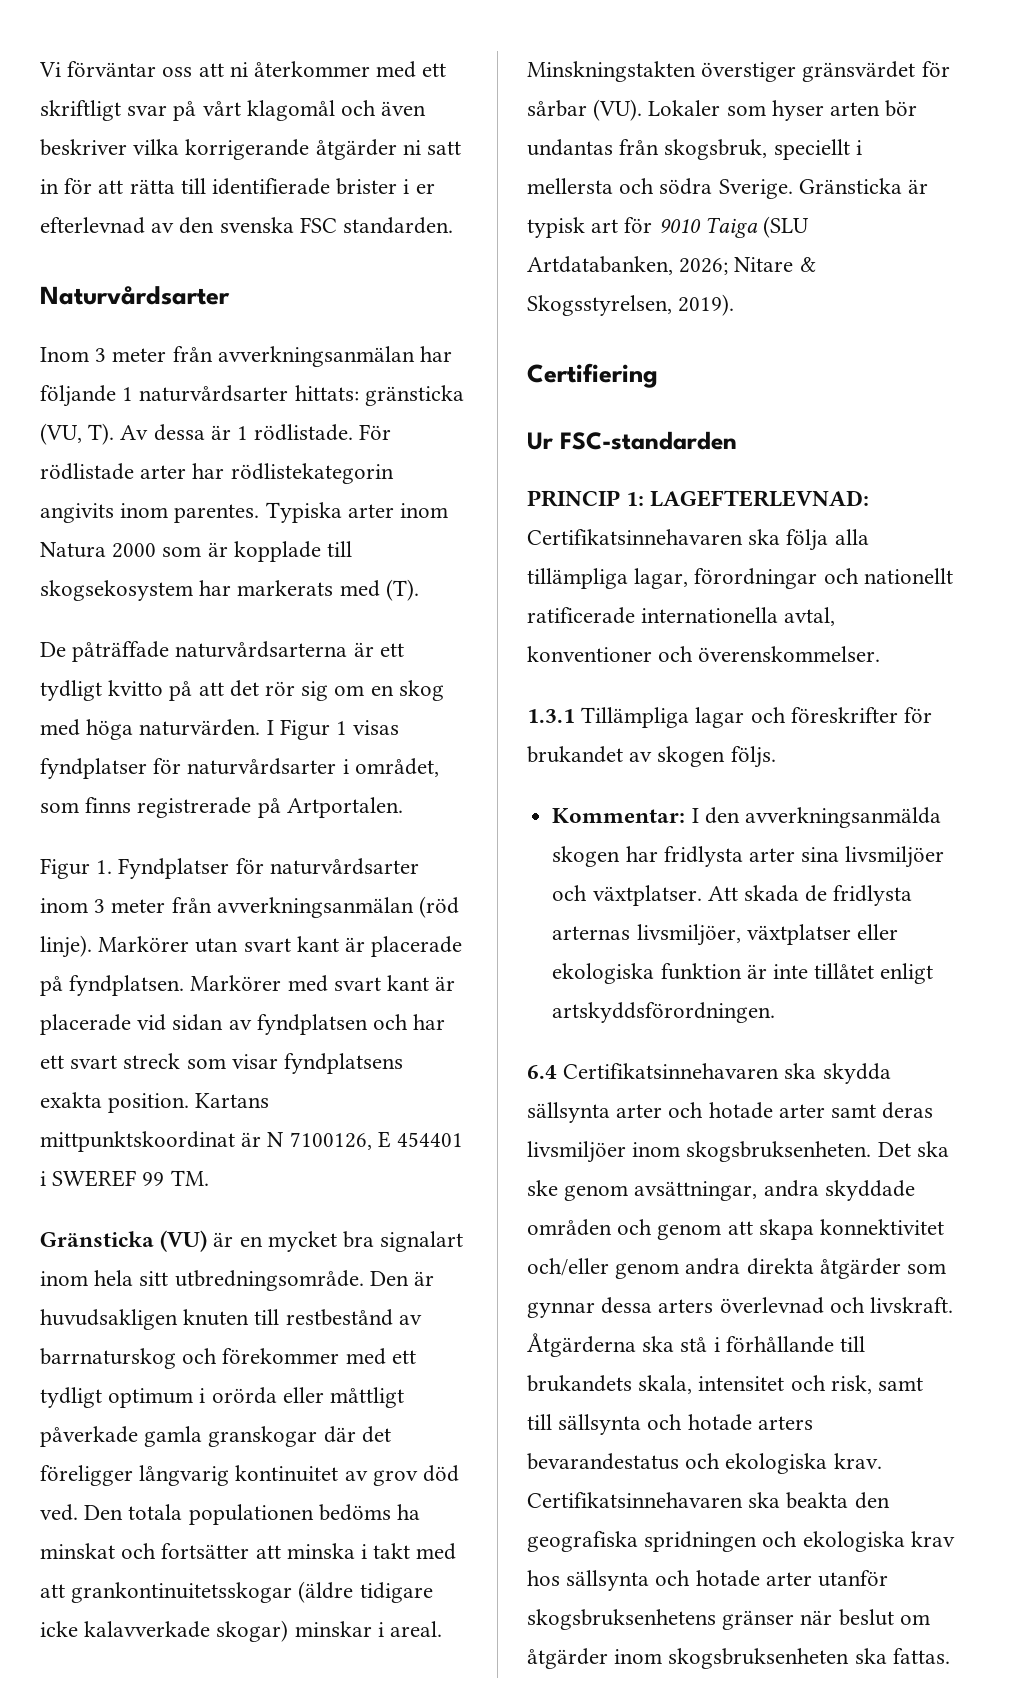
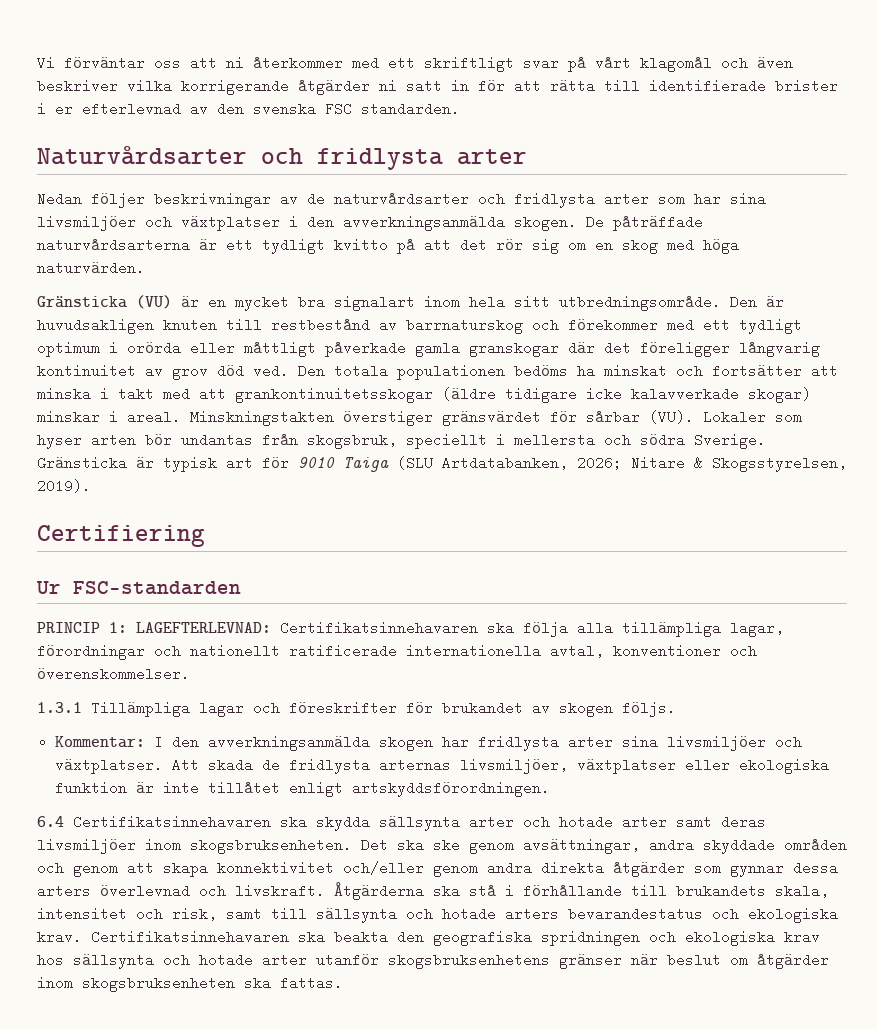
[40,346,453,367] [40,385,464,407] [40,423,392,445] [40,463,394,484] [40,502,449,523] [40,541,353,562] [40,579,419,601] // Inom 3 meter från avverkningsanmälan har följande 1 naturvårdsarter hittats: gränsticka (VU, T). Av dessa är 1 rödlistade. För rödlistade arter har rödlistekategorin angivits inom parentes. Typiska arter inom Natura 2000 som är kopplade till skogsekosystem har markerats med (T). // -> [261,148,527,170] [37,192,766,208] [37,215,577,231] och fridlysta arter // Nedan följer beskrivningar av de naturvårdsarter och fridlysta arter som har sina livsmiljöer och växtplatser i den avverkningsanmälda skogen.
[266,719,400,740] [40,758,439,779] [40,797,403,818] [40,858,419,879] [40,896,460,918] [40,935,463,958] [40,975,456,996] [40,1014,446,1035] [40,1053,404,1074] [40,1092,270,1113] [40,1131,464,1152] [40,1170,209,1187] I Figur 1 visas fyndplatser för naturvårdsarter i området, som finns registrerade på Artportalen. // Figur 1. Fyndplatser för naturvårdsarter inom 3 meter från avverkningsanmälan (röd linje). Markörer utan svart kant är placerade på fyndplatsen. Markörer med svart kant är placerade vid sidan av fyndplatsen och har ett svart streck som visar fyndplatsens exakta position. Kartans mittpunktskoordinat är N 7100126, E 454401 i SWEREF 99 TM. -> (145, 268) none

